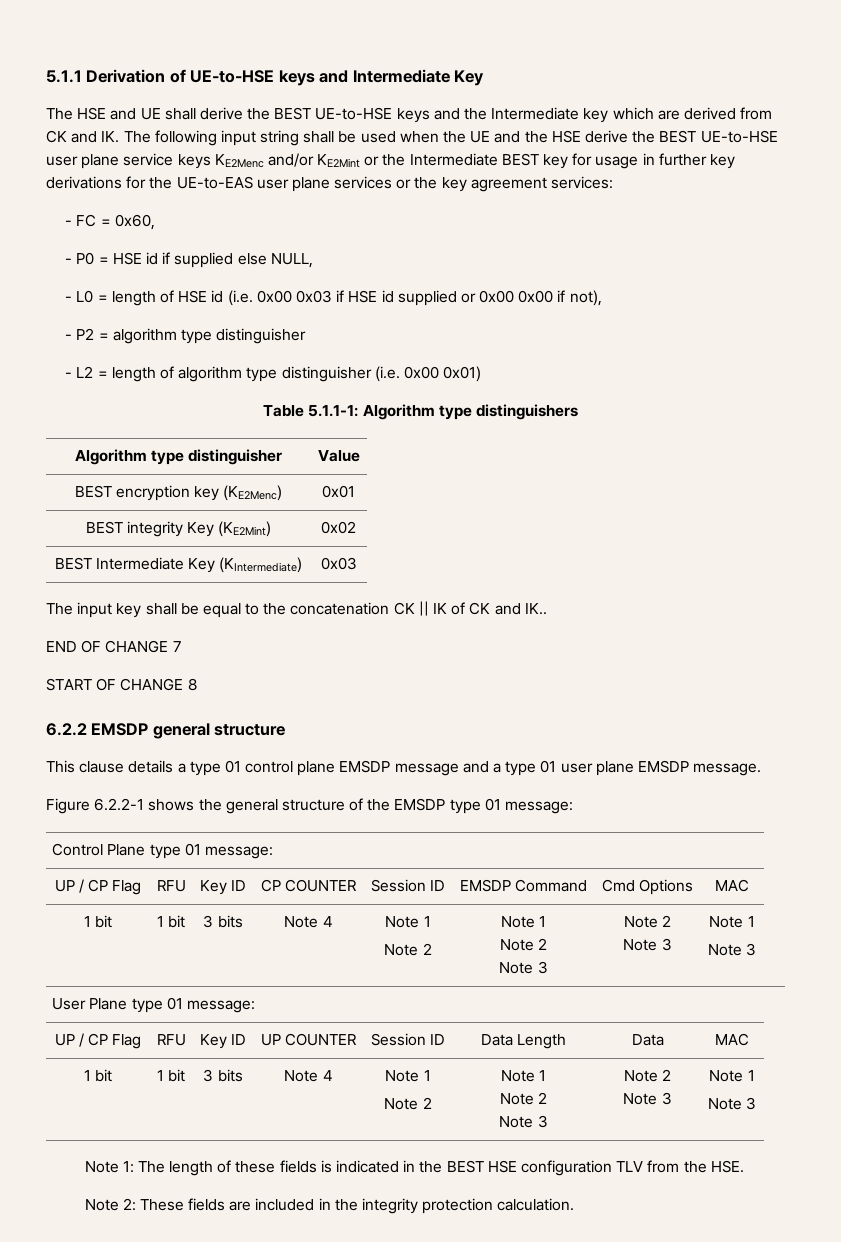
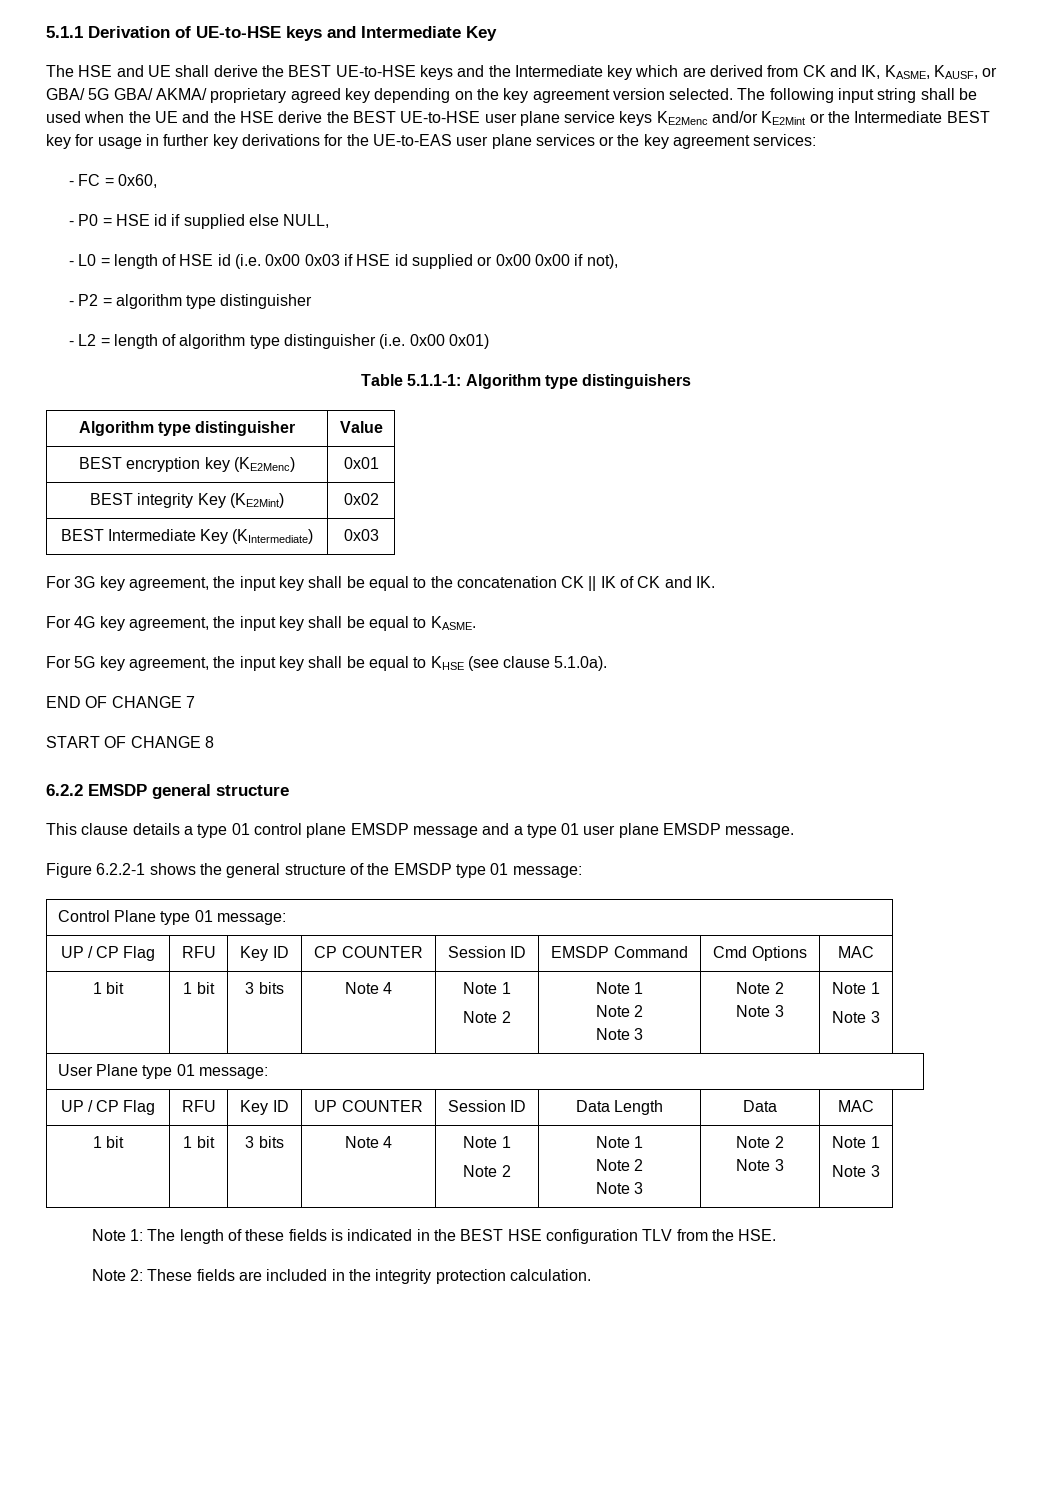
[101,131,120,143] IK. -> [861,65,998,79] [46,88,734,103] IK, KASME, KAUSF, or GBA/ 5G GBA/ AKMA/ proprietary agreed key depending on the key agreement version selected.
[46,603,73,615] The -> [46,576,236,591] For 3G key agreement, the
[524,603,547,615] IK.. -> [696,576,716,588] [46,616,476,631] [46,656,608,671] IK. // For 4G key agreement, the input key shall be equal to KASME. // For 5G key agreement, the input key shall be equal to KHSE (see clause 5.1.0a).

